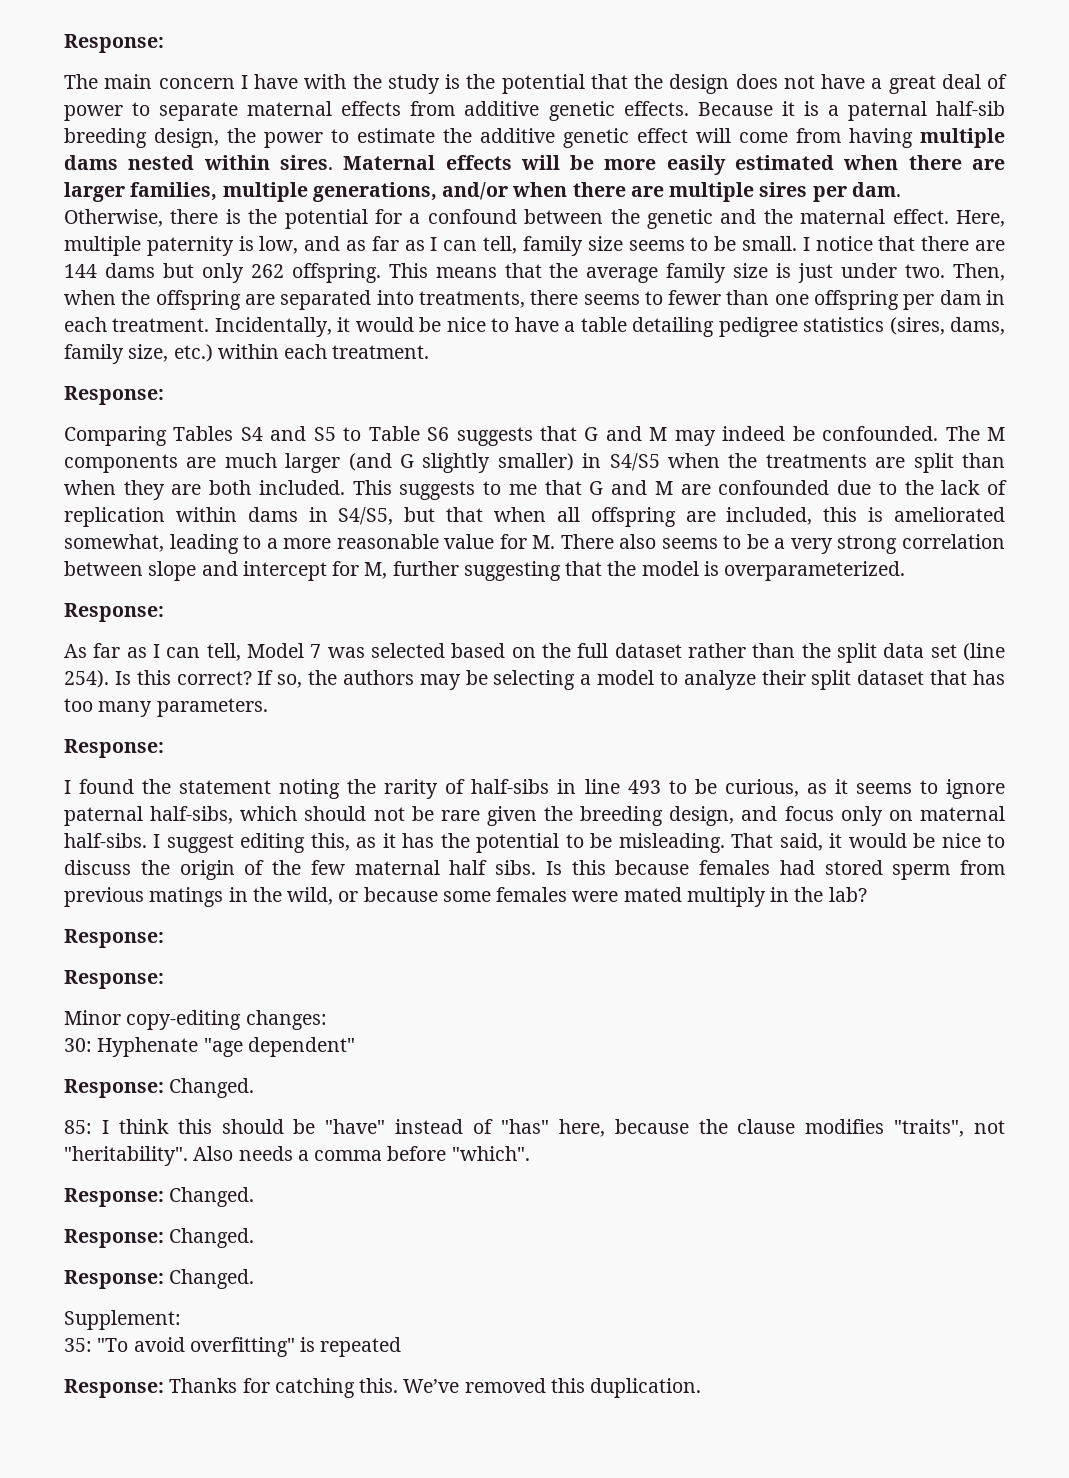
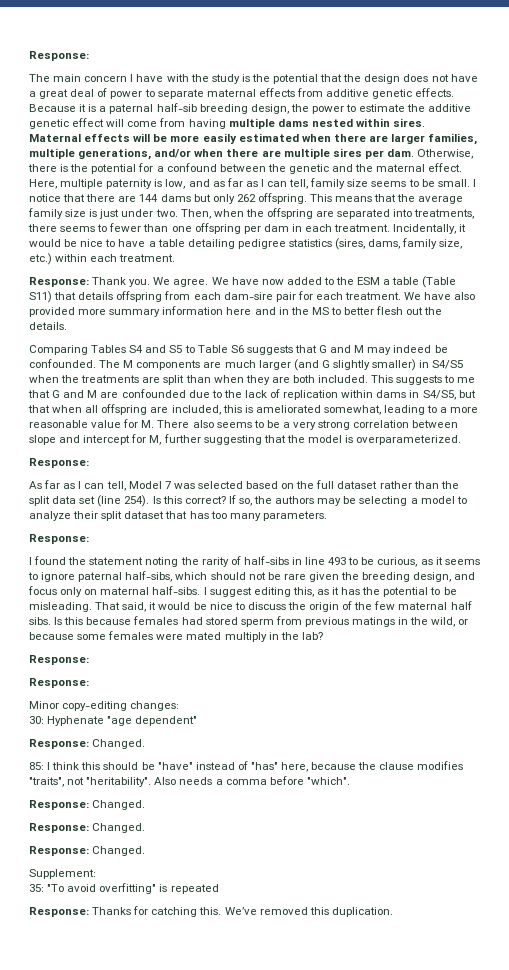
(164, 395) none -> [92,276,457,288] [29,291,476,303] [29,306,443,317] [29,322,67,330] Thank you. We agree. We have now added to the ESM a table (Table S11) that details offspring from each dam-sire pair for each treatment. We have also provided more summary information here and in the MS to better flesh out the details.

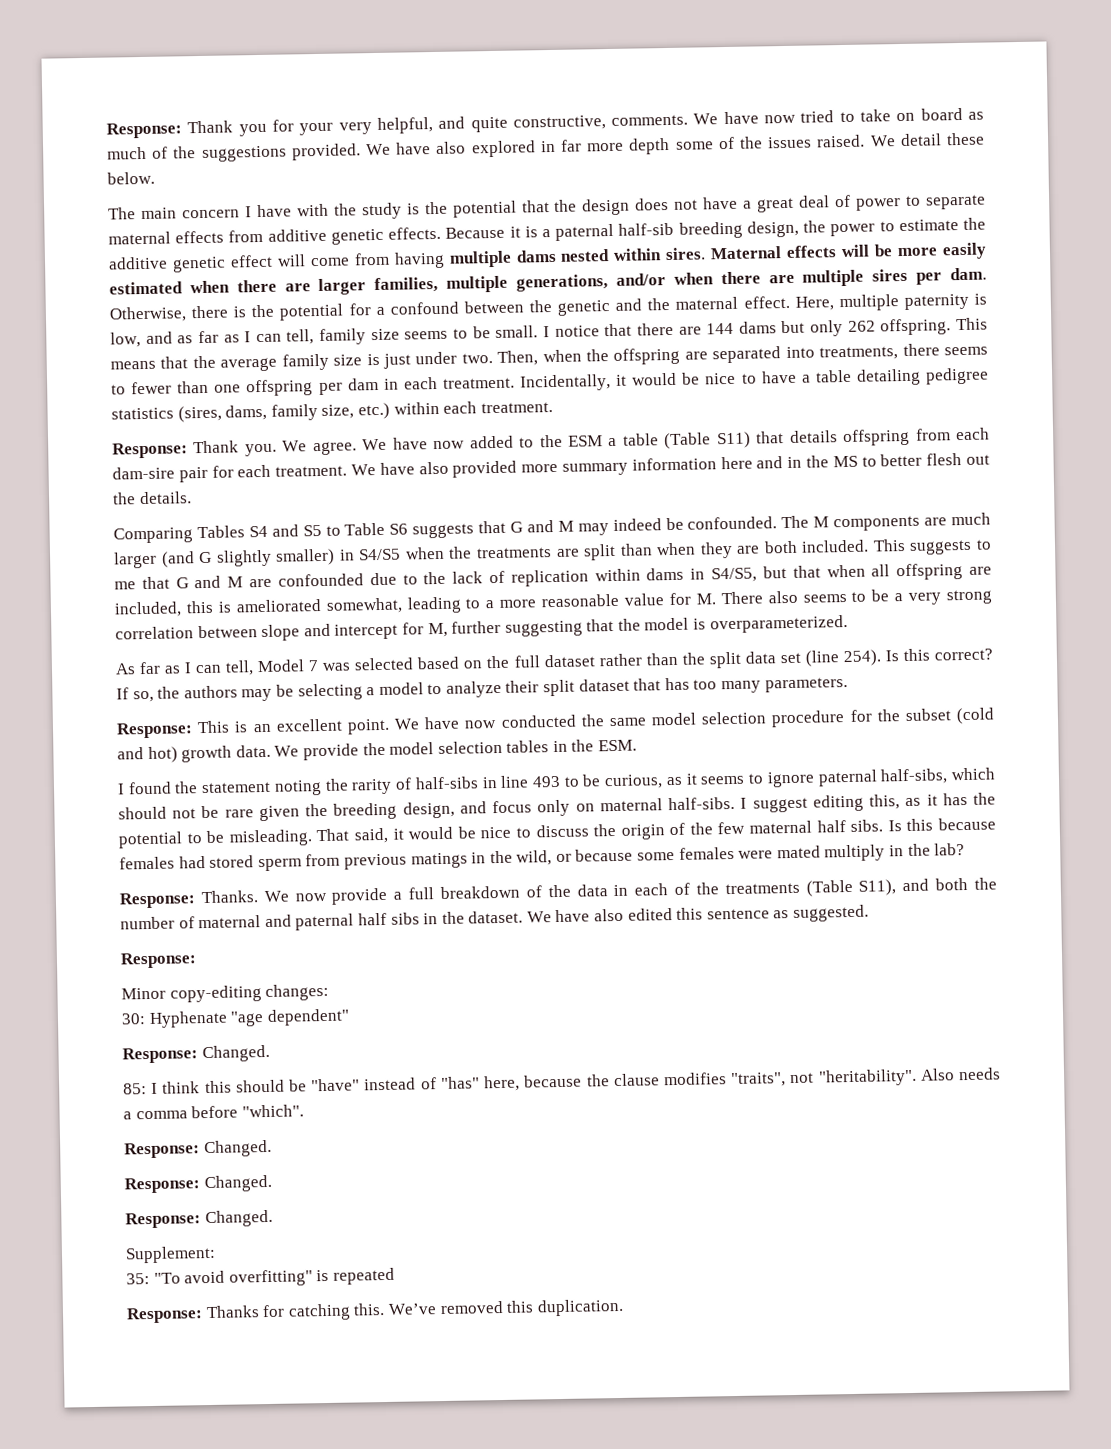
[29,51,89,61] Response: -> [106,107,984,139] [107,132,986,162] [107,171,155,185] Response: Thank you for your very helpful, and quite constructive, comments. We have now tried to take on board as much of the suggestions provided. We have also explored in far more depth some of the issues raised. We detail these below.
[29,458,89,468] // Response: -> (848, 624) none
(89, 539) none -> [197,707,995,735] [117,739,638,763] This is an excellent point. We have now conducted the same model selection procedure for the subset (cold and hot) growth data. We provide the model selection tables in the ESM.
(89, 660) none -> [200,877,998,905] [120,904,870,931] Thanks. We now provide a full breakdown of the data in each of the treatments (Table S11), and both the number of maternal and paternal half sibs in the dataset. We have also edited this sentence as suggested.

